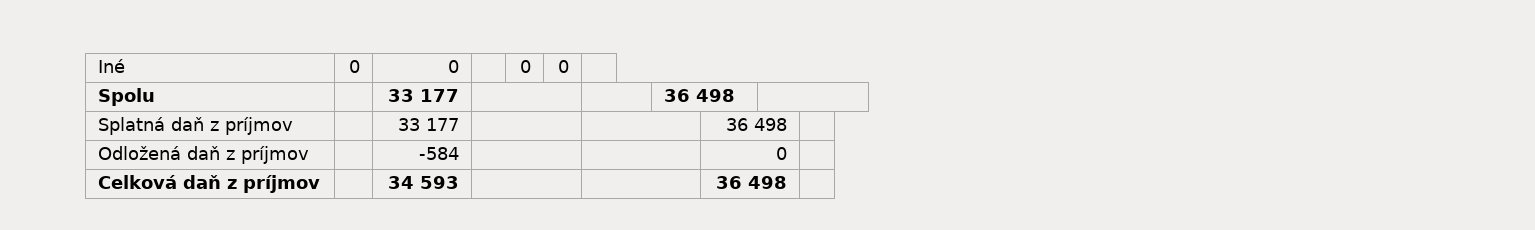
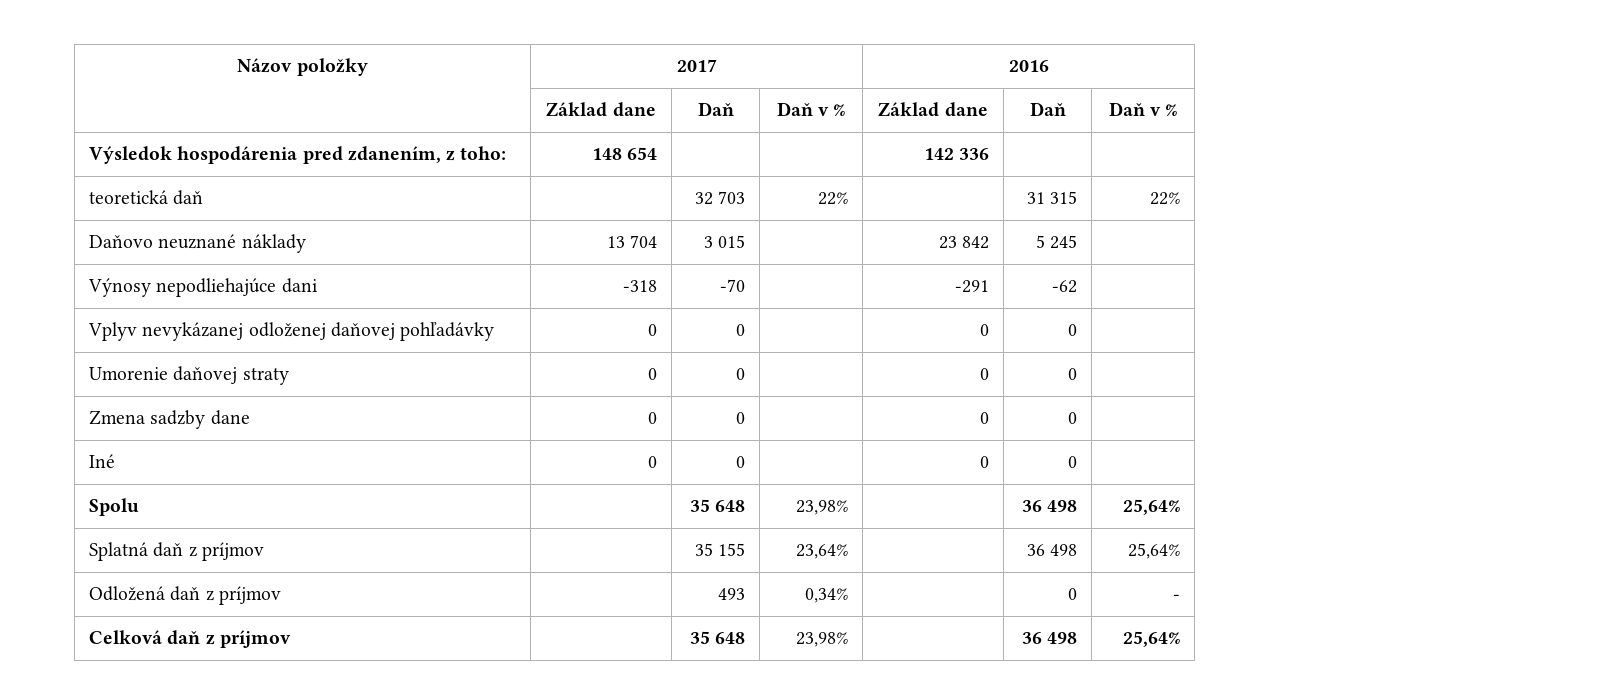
(97, 66) none -> [237,58,368,76] [676,59,717,72] [1008,60,1049,72] [546,102,656,117] [697,102,734,116] [776,102,846,116] [878,102,988,117] [1029,102,1066,116] [1108,102,1178,116] [88,146,507,164] [591,147,658,160] [923,148,990,160] [88,190,204,205] [694,191,746,205] [818,192,849,205] [1026,191,1078,204] [1150,192,1181,205] [88,234,306,253] [606,235,658,248] [703,235,746,248] [938,236,990,249] [1035,235,1078,249] [87,278,318,297] [623,280,658,292] [720,279,746,292] [955,280,990,293] [1052,280,1078,293] [87,322,495,341] [648,324,658,336] [736,324,746,336] [980,324,990,336] [1068,324,1078,336] [88,366,289,385] [648,368,658,380] [736,368,746,380] [980,368,990,380] [1068,368,1078,380] [88,410,250,429] [648,412,658,424] [736,412,746,424] [980,412,990,424] [1068,412,1078,424] Názov položky | 2017 | 2016 // | Základ dane | Daň | Daň v % | Základ dane | Daň | Daň v % // Výsledok hospodárenia pred zdanením, z toho: | 148 654 | | | 142 336 | | // teoretická daň | | 32 703 | 22% | | 31 315 | 22% // Daňovo neuznané náklady | 13 704 | 3 015 | | 23 842 | 5 245 | // Výnosy nepodliehajúce dani | -318 | -70 | | -291 | -62 | // Vplyv nevykázanej odloženej daňovej pohľadávky | 0 | 0 | | 0 | 0 | // Umorenie daňovej straty | 0 | 0 | | 0 | 0 | // Zmena sadzby dane | 0 | 0 | | 0 | 0 | //
[388,89,460,102] [663,89,735,102] 33 177 | | | 36 498 | -> [689,499,746,512] [796,500,849,515] [1021,500,1078,512] [1123,499,1181,515] 35 648 | 23,98% | | 36 498 | 25,64%
[398,118,460,131] [726,118,788,131] 33 177 | | | 36 498 | -> [694,543,746,556] [796,544,849,559] [1026,544,1078,556] [1128,543,1181,559] 35 155 | 23,64% | | 36 498 | 25,64%
[419,147,460,160] [776,147,788,160] -584 | | | 0 | -> [718,588,746,600] [805,588,849,603] [1068,588,1078,600] [1173,594,1181,600] 493 | 0,34% | | 0 | -
[388,176,460,189] [716,176,788,189] 34 593 | | | 36 498 | -> [689,631,746,644] [796,632,849,647] [1021,632,1078,644] [1123,631,1181,647] 35 648 | 23,98% | | 36 498 | 25,64%

